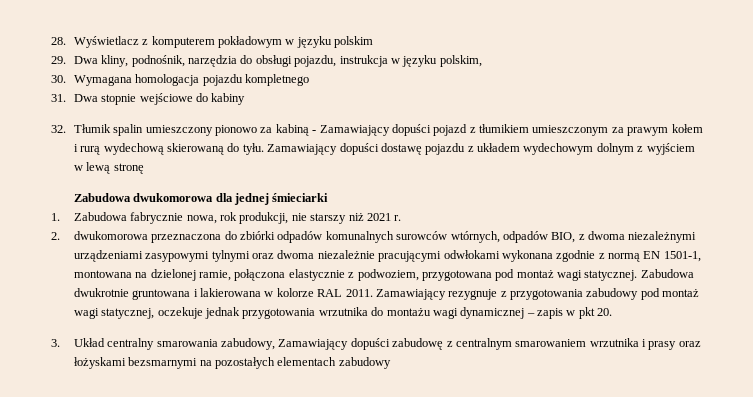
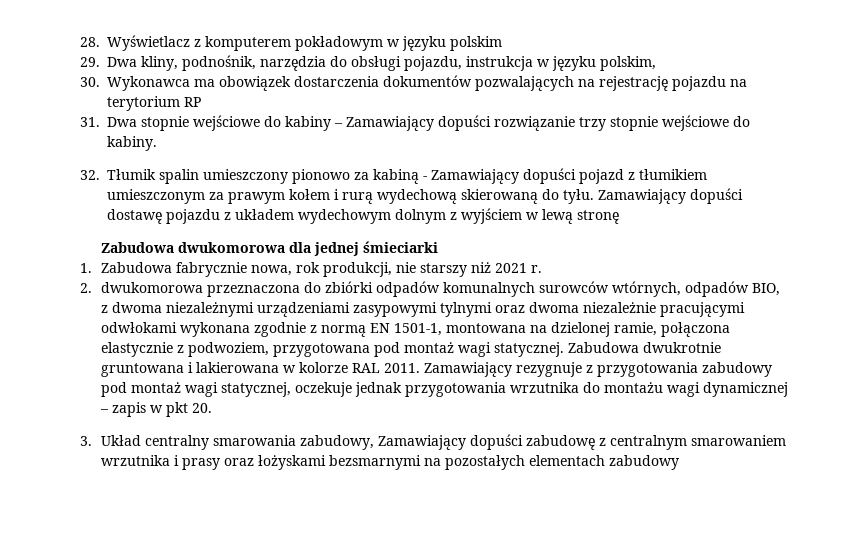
[73,74,310,86] Wymagana homologacja pojazdu kompletnego -> [107,75,748,91] [107,96,202,111] Wykonawca ma obowiązek dostarczenia dokumentów pozwalających na rejestrację pojazdu na terytorium RP
(246, 99) none -> [334,115,751,131] [107,136,158,151] – Zamawiający dopuści rozwiązanie trzy stopnie wejściowe do kabiny.

